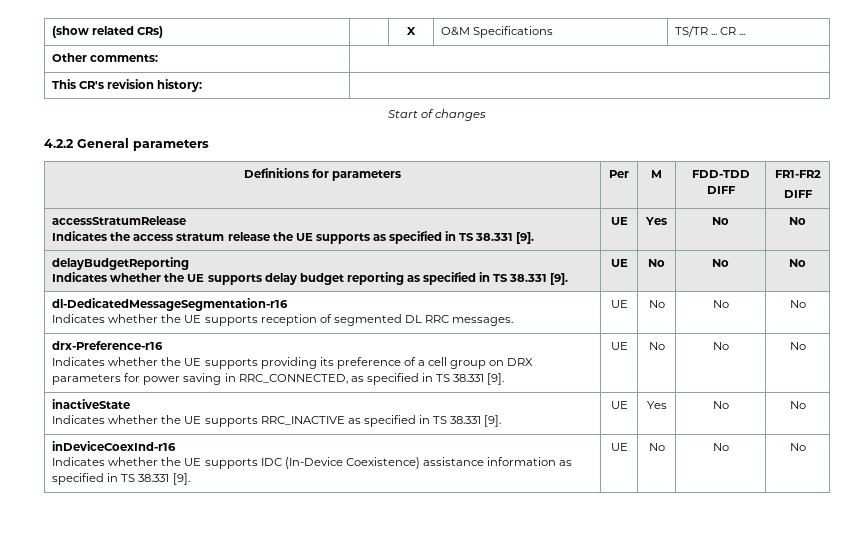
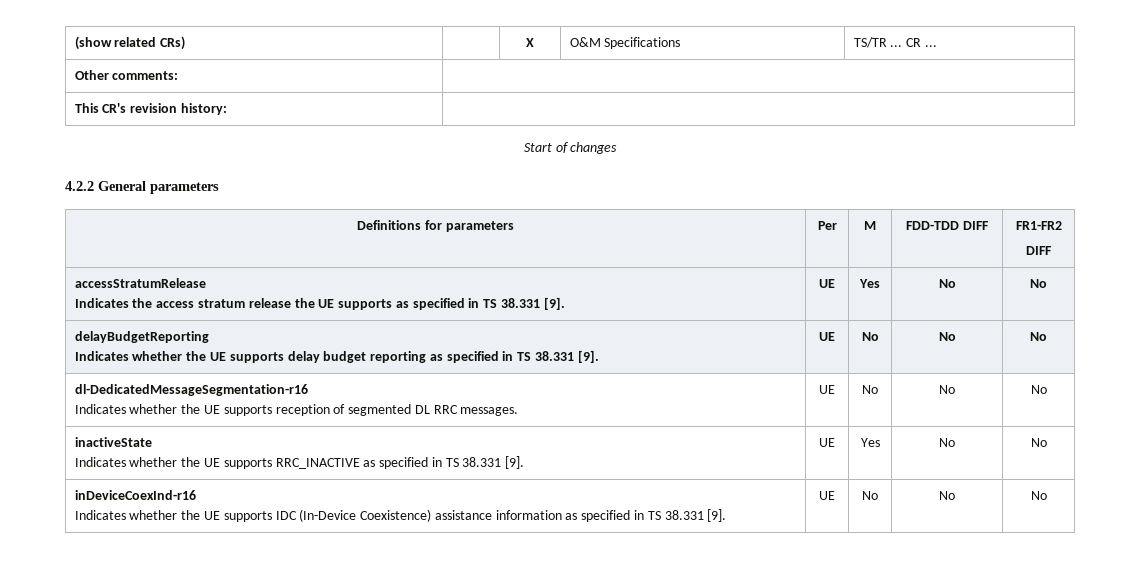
[52,341,164,350] [52,357,534,369] [52,373,505,385] [610,342,628,350] [648,342,665,350] [712,342,729,350] [789,342,806,350] // drx-Preference-r16 // Indicates whether the UE supports providing its preference of a cell group on DRX parameters for power saving in RRC_CONNECTED, as specified in TS 38.331 [9]. | UE | No | No | No -> (1047, 389) none

